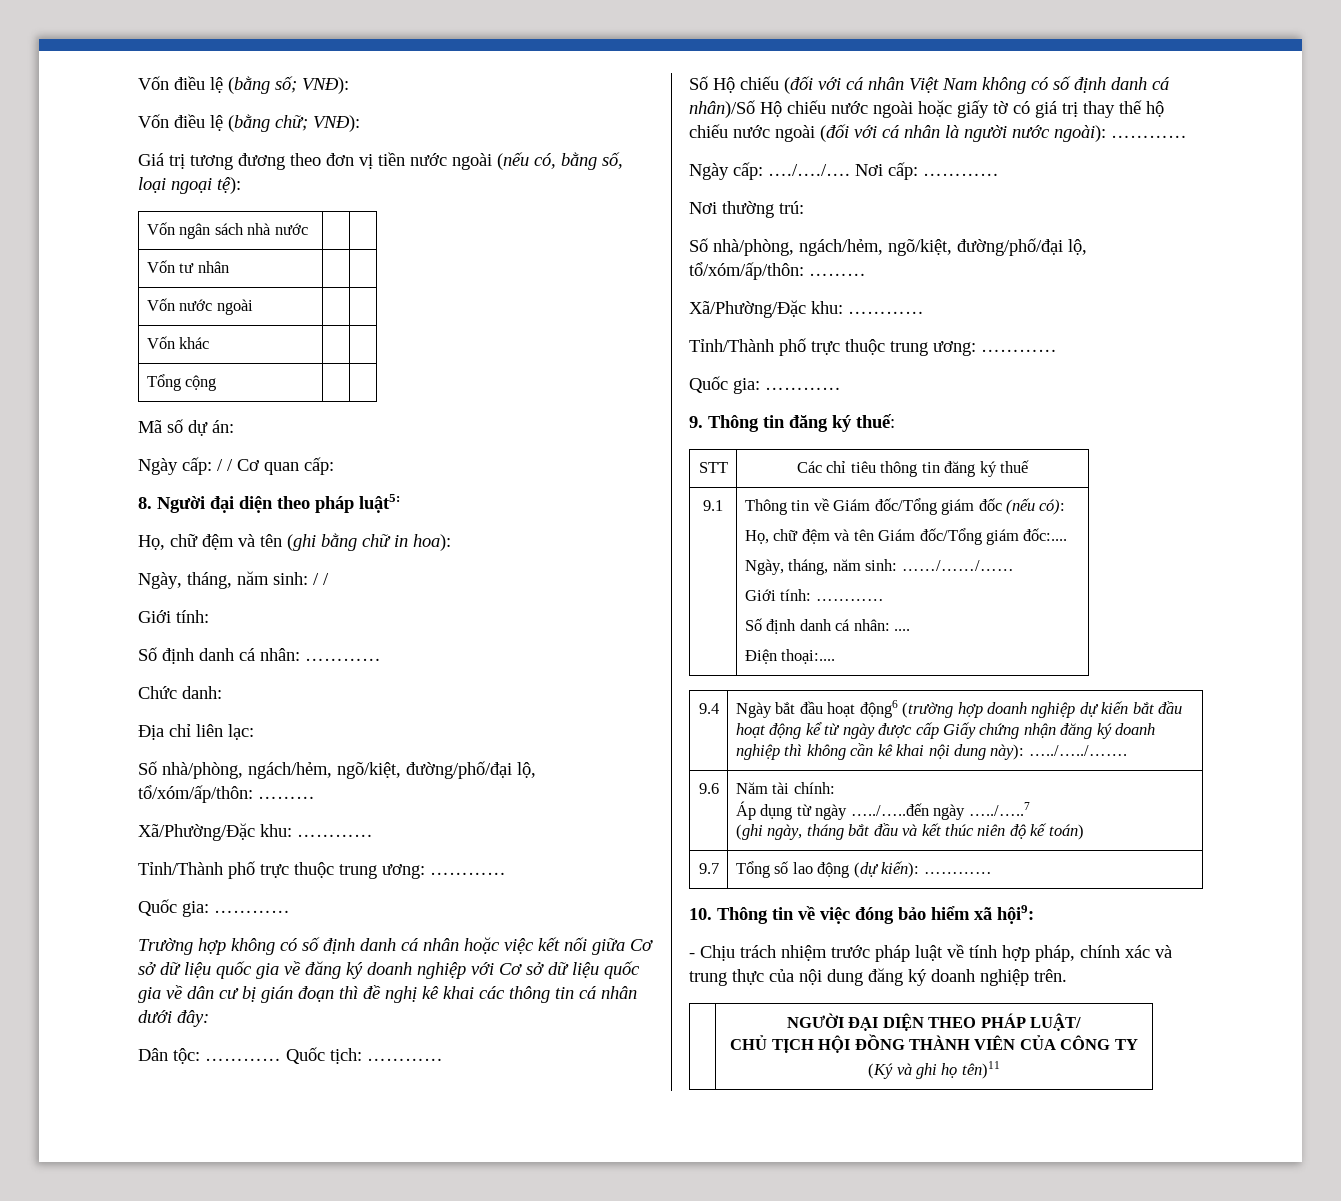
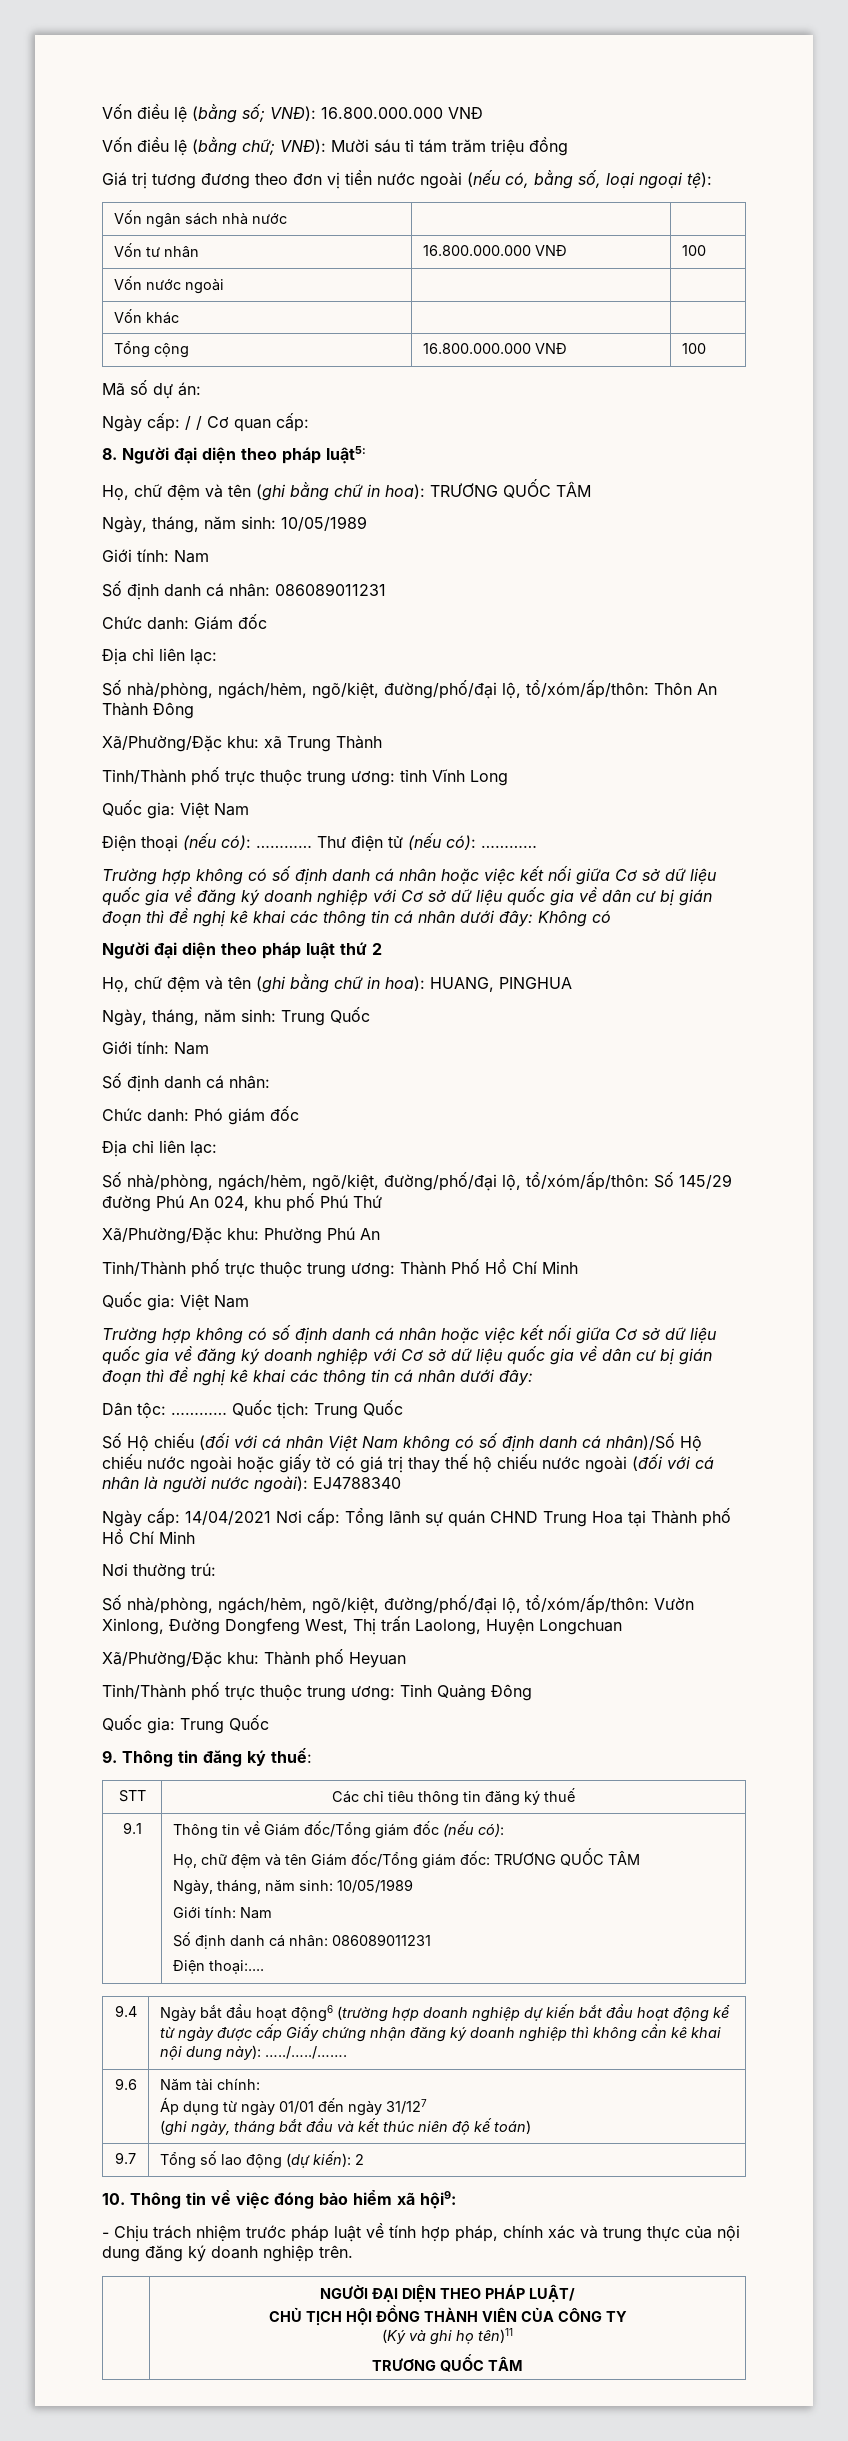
(349, 85) none -> [321,107,483,119] 16.800.000.000 VNĐ
(360, 123) none -> [331,137,568,156] Mười sáu tỉ tám trăm triệu đồng
(229, 267) | -> [422,245,567,256] [681,245,706,256] 16.800.000.000 VNĐ | 100
(217, 383) | -> [422,343,567,354] [681,343,706,354] 16.800.000.000 VNĐ | 100
[138,571,329,589] [138,610,209,623] [138,647,381,664] [138,686,222,699] // Ngày, tháng, năm sinh: / / // Giới tính: // Số định danh cá nhân: ………… // Chức danh: -> [430,479,591,498] [102,516,367,533] [102,549,209,563] [102,581,386,600] [102,614,267,630] TRƯƠNG QUỐC TÂM // Ngày, tháng, năm sinh: 10/05/1989 // Giới tính: Nam // Số định danh cá nhân: 086089011231 // Chức danh: Giám đốc
[258,796,315,799] [138,823,373,841] [138,861,506,879] [138,899,290,917] ……… // Xã/Phường/Đặc khu: ………… // Tỉnh/Thành phố trực thuộc trung ương: ………… // Quốc gia: ………… -> [654,682,717,695] [102,702,194,719] [102,735,382,752] [102,767,508,786] [102,800,249,819] [102,833,537,852] [102,866,716,885] [102,887,712,906] [102,908,611,927] [102,942,382,959] [102,974,572,993] [102,1007,370,1026] [102,1041,209,1055] [102,1073,270,1092] [102,1106,299,1125] [102,1140,217,1157] [102,1172,732,1191] [102,1193,382,1212] [102,1227,380,1244] [102,1259,578,1278] [102,1292,249,1311] Thôn An Thành Đông // Xã/Phường/Đặc khu: xã Trung Thành // Tỉnh/Thành phố trực thuộc trung ương: tỉnh Vĩnh Long // Quốc gia: Việt Nam // Điện thoại (nếu có): ………… Thư điện tử (nếu có): ………… // Trường hợp không có số định danh cá nhân hoặc việc kết nối giữa Cơ sở dữ liệu quốc gia về đăng ký doanh nghiệp với Cơ sở dữ liệu quốc gia về dân cư bị gián đoạn thì đề nghị kê khai các thông tin cá nhân dưới đây: Không có // Người đại diện theo pháp luật thứ 2 // Họ, chữ đệm và tên (ghi bằng chữ in hoa): HUANG, PINGHUA // Ngày, tháng, năm sinh: Trung Quốc // Giới tính: Nam // Số định danh cá nhân: // Chức danh: Phó giám đốc // Địa chỉ liên lạc: // Số nhà/phòng, ngách/hẻm, ngõ/kiệt, đường/phố/đại lộ, tổ/xóm/ấp/thôn: Số 145/29 đường Phú An 024, khu phố Phú Thứ // Xã/Phường/Đặc khu: Phường Phú An // Tỉnh/Thành phố trực thuộc trung ương: Thành Phố Hồ Chí Minh // Quốc gia: Việt Nam
[367,1058,443,1061] ………… -> [314,1400,403,1419] Trung Quốc
[1111,135,1187,138] [689,162,850,180] ………… // Ngày cấp: …./…./…. -> [313,1477,401,1489] [102,1508,271,1527] EJ4788340 // Ngày cấp: 14/04/2021
[923,173,999,176] ………… -> [345,1508,731,1527] [102,1529,195,1544] Tổng lãnh sự quán CHND Trung Hoa tại Thành phố Hồ Chí Minh
[809,273,866,276] [689,300,924,318] [689,338,1057,356] [689,376,841,394] ……… // Xã/Phường/Đặc khu: ………… // Tỉnh/Thành phố trực thuộc trung ương: ………… // Quốc gia: ………… -> [654,1597,694,1610] [102,1616,622,1635] [102,1649,406,1668] [102,1682,532,1701] [102,1715,269,1734] Vườn Xinlong, Đường Dongfeng West, Thị trấn Laolong, Huyện Longchuan // Xã/Phường/Đặc khu: Thành phố Heyuan // Tỉnh/Thành phố trực thuộc trung ương: Tỉnh Quảng Đông // Quốc gia: Trung Quốc
[1023,528,1068,541] [744,559,1014,575] [744,589,884,601] [744,618,911,634] đốc:.... // Ngày, tháng, năm sinh: ……/……/…… // Giới tính: ………… // Số định danh cá nhân: .... -> [459,1848,640,1866] [172,1879,413,1895] [172,1906,272,1919] [172,1932,431,1949] đốc: TRƯƠNG QUỐC TÂM // Ngày, tháng, năm sinh: 10/05/1989 // Giới tính: Nam // Số định danh cá nhân: 086089011231
[850,802,1030,820] …../…..đến ngày …../…..7 -> [278,2098,427,2116] 01/01 đến ngày 31/127
[923,872,992,874] ………… -> [354,2154,364,2165] 2
(1000, 1070) none -> [372,2354,523,2372] // TRƯƠNG QUỐC TÂM

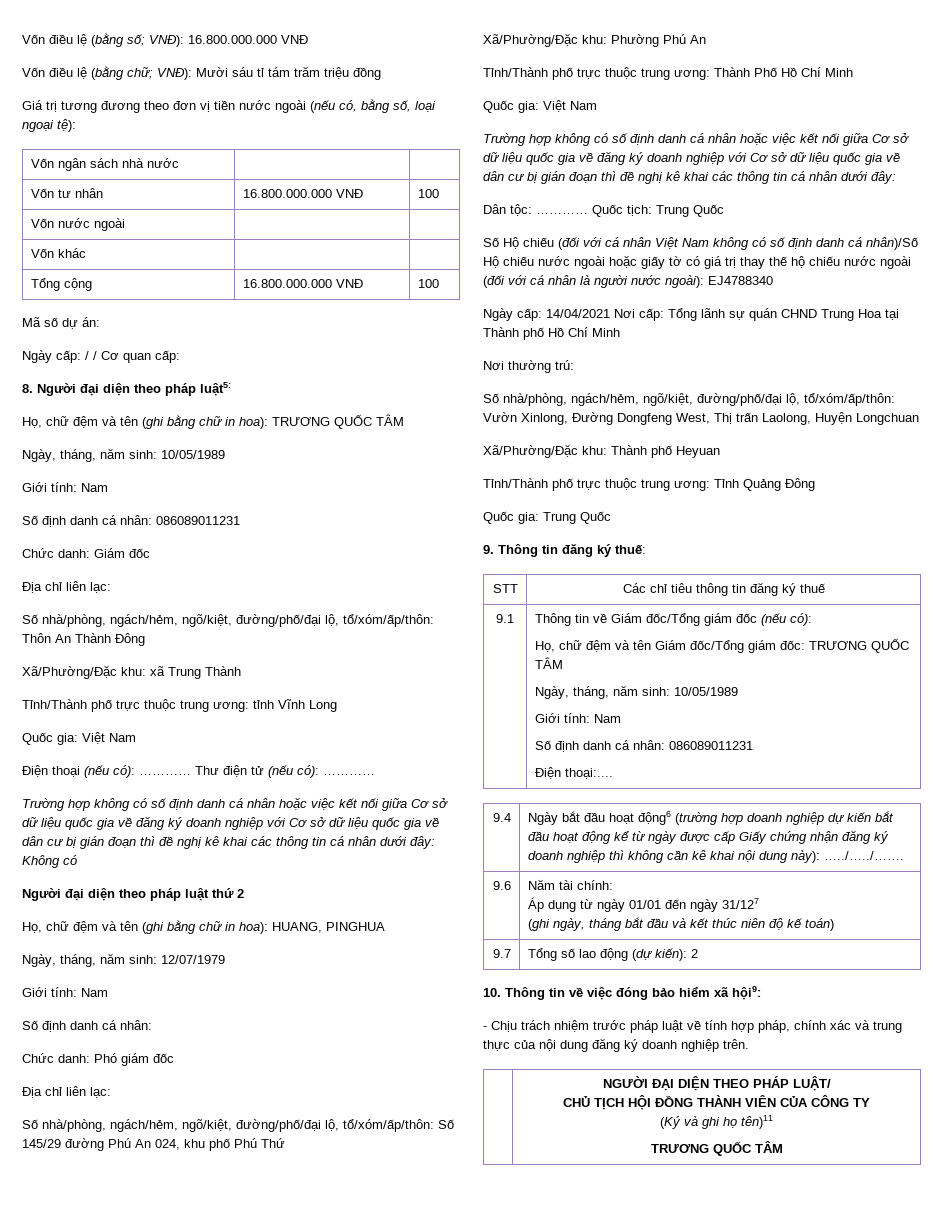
[281,1007,370,1026] Trung Quốc -> [161,955,225,964] 12/07/1979

